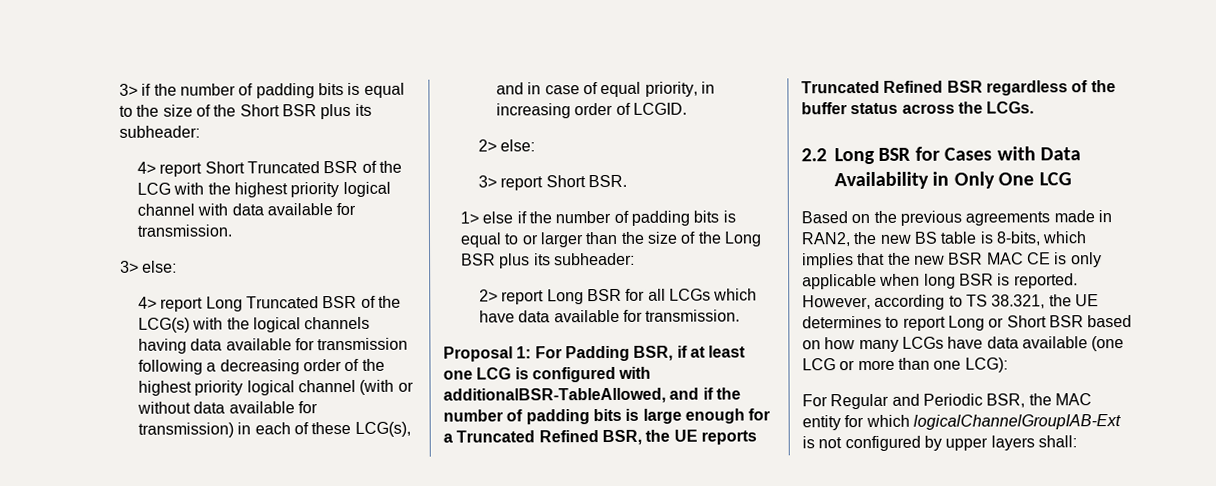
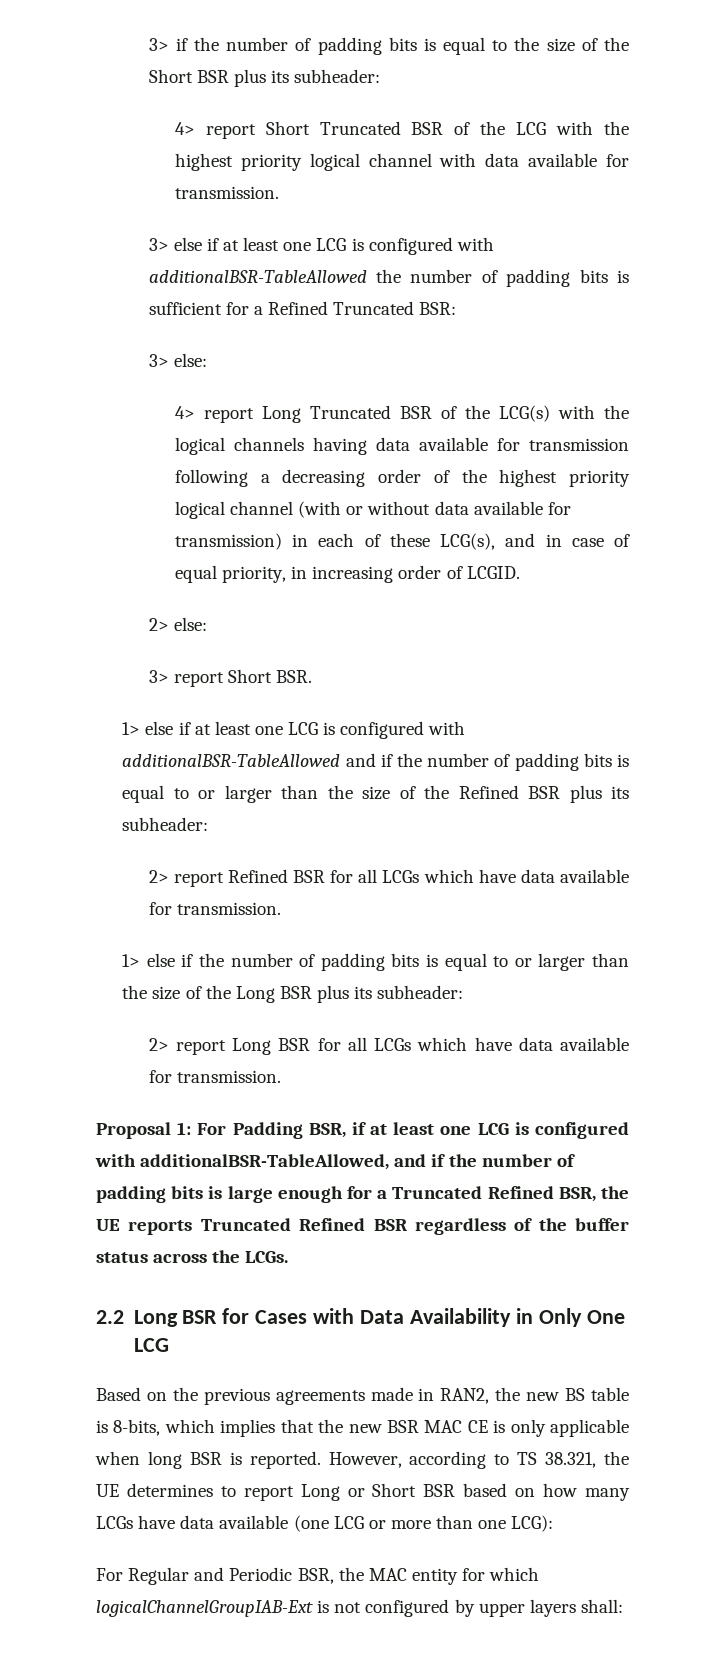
(233, 230) none -> [148,237,494,255] [148,269,630,287] [148,301,457,315] // 3> else if at least one LCG is configured with additionalBSR-TableAllowed the number of padding bits is sufficient for a Refined Truncated BSR:
(627, 181) none -> [122,721,466,739] [122,753,630,771] [122,785,629,803] [122,817,209,831] [148,869,629,887] [148,902,281,915] // 1> else if at least one LCG is configured with additionalBSR-TableAllowed and if the number of padding bits is equal to or larger than the size of the Refined BSR plus its subheader: // 2> report Refined BSR for all LCGs which have data available for transmission.

